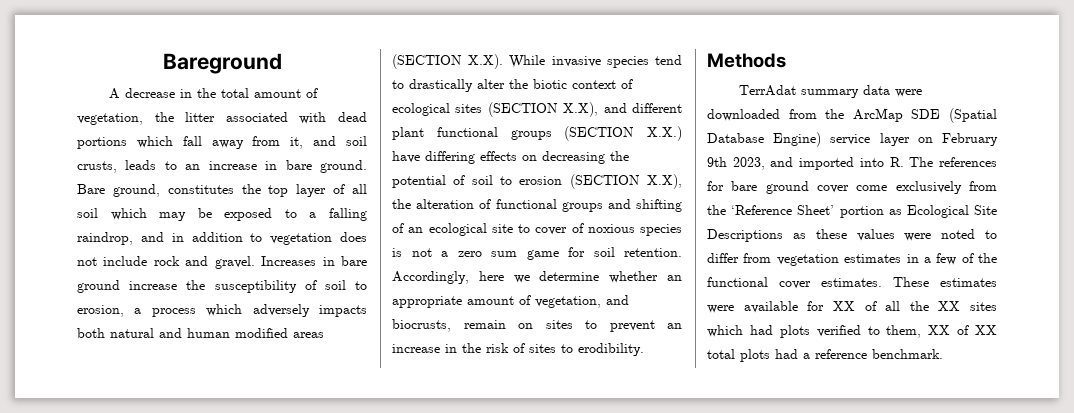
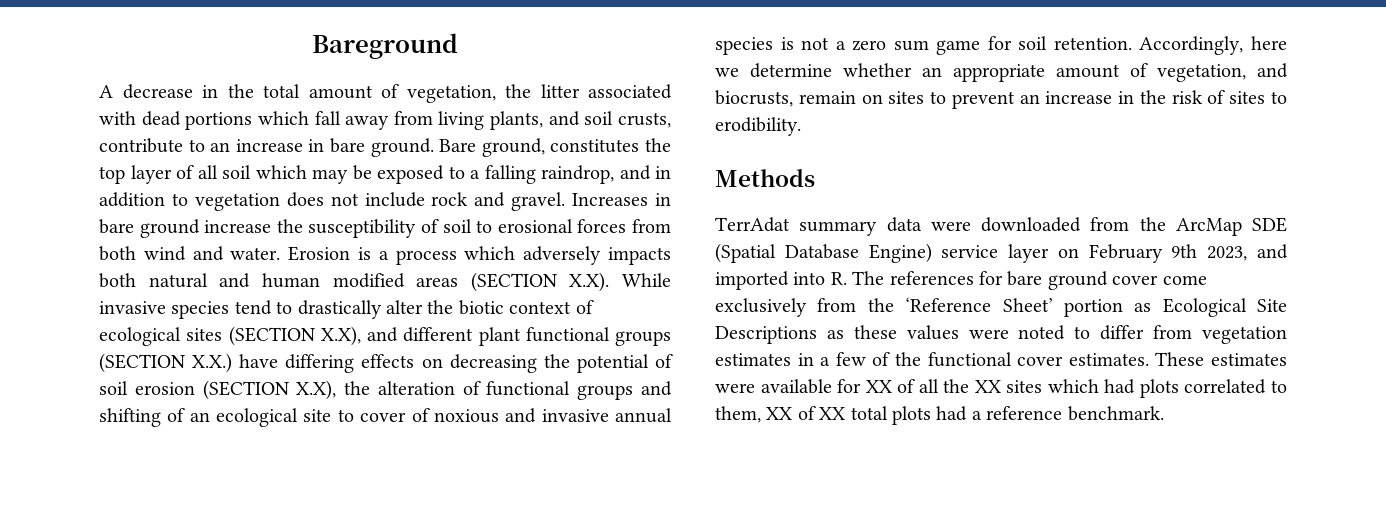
[290,137,304,149] it, -> [438,111,544,130] living plants,
[125,160,157,170] leads -> [99,138,183,153] contribute
[77,305,124,317] erosion, -> [497,219,672,233] [99,246,371,261] erosional forces from both wind and water. Erosion is
[500,176,512,185] to -> (128, 388) none
(635, 228) none -> [505,408,672,423] and invasive annual
[816,325,861,337] verified -> [1184,379,1267,394] correlated

